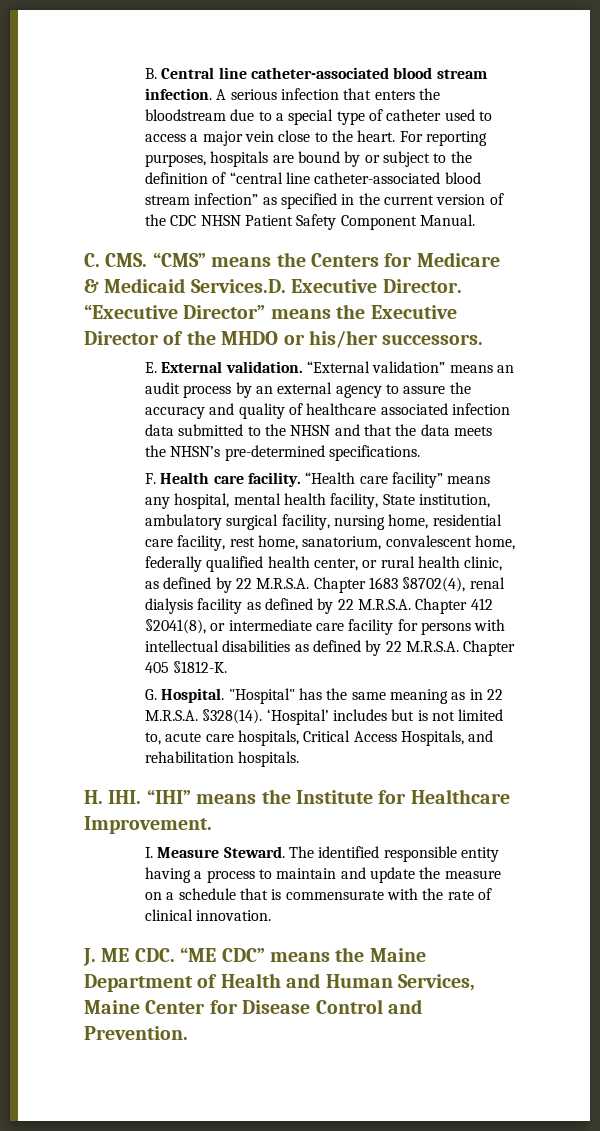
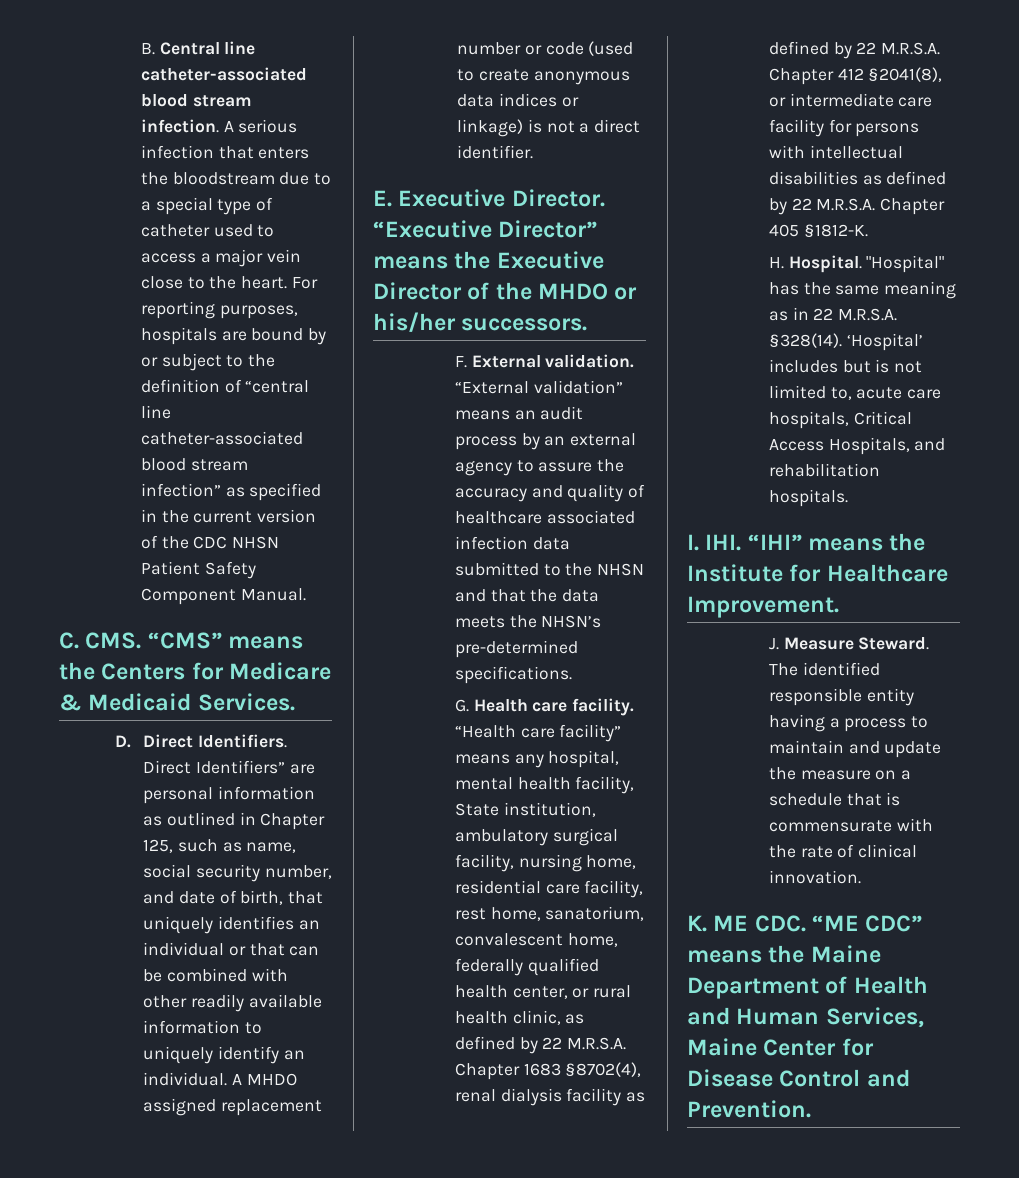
[190,279,286,293] Services.D. -> [197,693,295,711] [115,734,287,748] [143,760,315,774] [143,786,315,804] [143,812,326,830] [143,839,297,853] [143,864,332,882] [143,890,324,905] [143,916,320,934] [143,942,320,956] [143,968,288,982] [143,994,322,1012] [143,1020,262,1034] [143,1046,305,1064] [143,1072,297,1086] [143,1098,322,1116] [457,41,634,56] [457,69,630,85] [457,93,579,107] [457,119,641,137] [457,145,534,159] [373,190,392,207] Services. // D. Direct Identifiers. Direct Identifiers” are personal information as outlined in Chapter 125, such as name, social security number, and date of birth, that uniquely identifies an individual or that can be combined with other readily available information to uniquely identify an individual. A MHDO assigned replacement number or code (used to create anonymous data indices or linkage) is not a direct identifier. // E.
[144,362,157,373] E. -> [454,356,467,368] F.
[144,473,156,484] F. -> [454,699,469,712] G.
[144,689,157,700] G. -> [768,257,784,269] H.
[84,790,103,804] H. -> [687,534,699,551] I.
[144,847,153,858] I. -> [768,638,779,650] J.
[83,948,96,966] J. -> [687,915,707,932] K.

